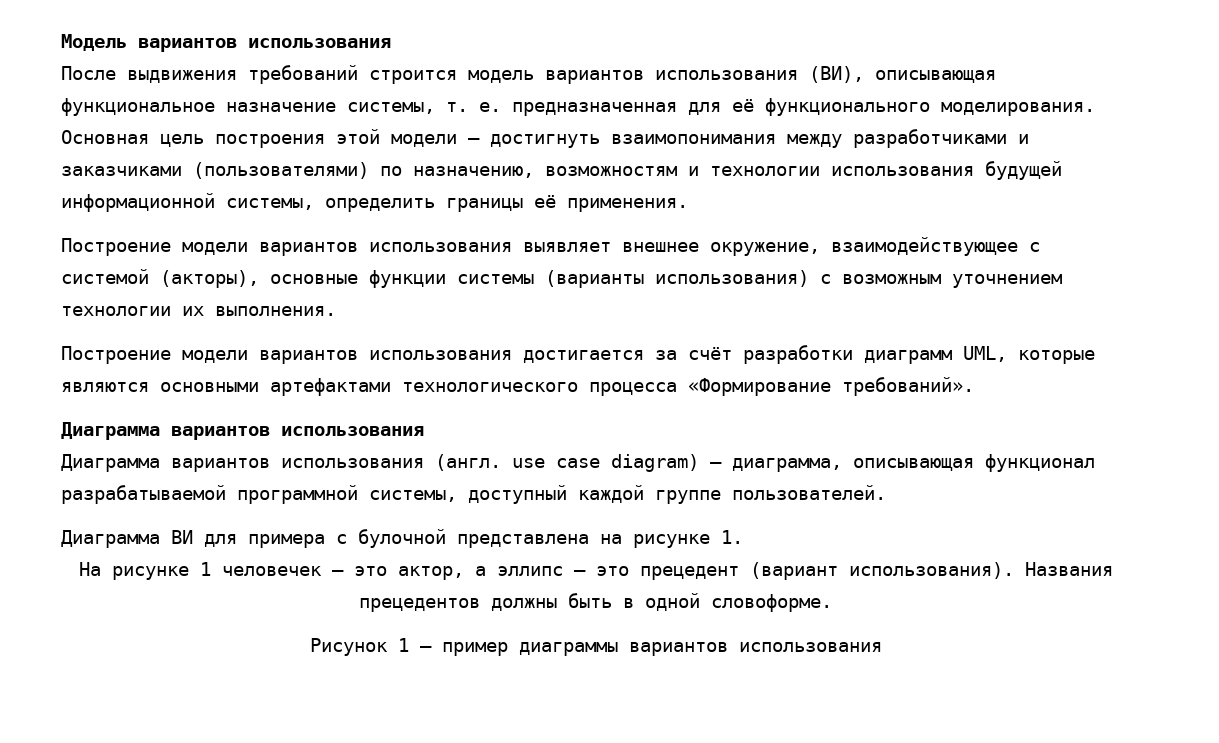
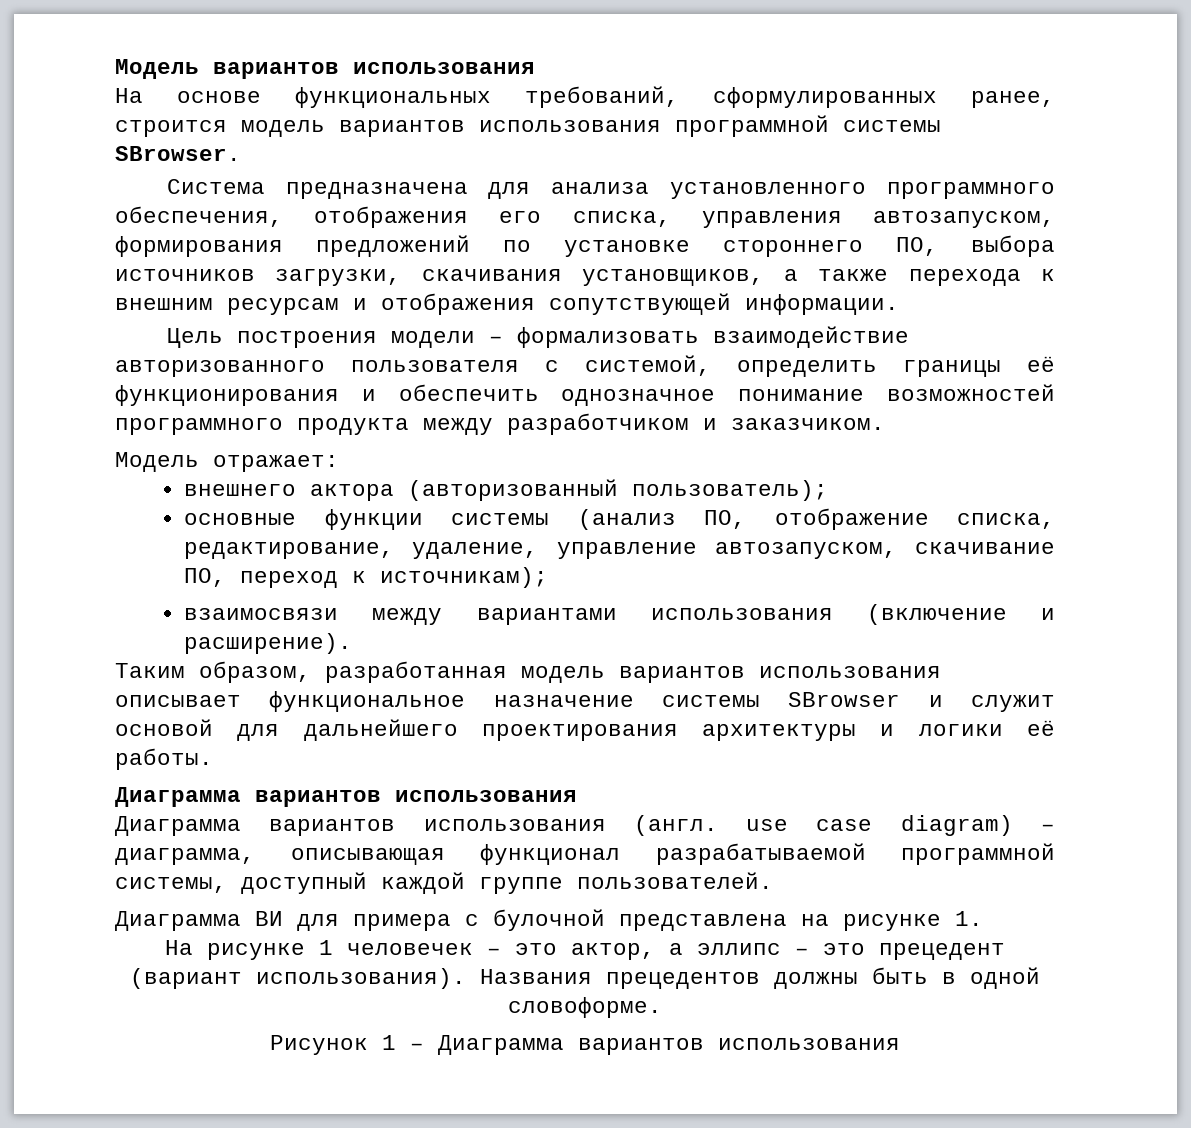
[61,65,996,84] [61,98,1095,116] [61,129,1029,148] [61,161,1062,180] [61,193,688,212] [61,237,1040,256] [61,269,1062,288] [61,306,336,316] [61,345,1095,364] [61,377,974,396] После выдвижения требований строится модель вариантов использования (ВИ), описывающая функциональное назначение системы, т. е. предназначенная для её функционального моделирования. Основная цель построения этой модели – достигнуть взаимопонимания между разработчиками и заказчиками (пользователями) по назначению, возможностям и технологии использования будущей информационной системы, определить границы её применения. // Построение модели вариантов использования выявляет внешнее окружение, взаимодействующее с системой (акторы), основные функции системы (варианты использования) с возможным уточнением технологии их выполнения. // Построение модели вариантов использования достигается за счёт разработки диаграмм UML, которые являются основными артефактами технологического процесса «Формирование требований». -> [115,86,1055,108] [115,115,941,137] [115,146,241,161] [166,179,1055,199] [115,206,1055,228] [115,235,1055,257] [115,269,1056,286] [115,293,899,315] [166,326,909,348] [115,355,1055,377] [115,384,1055,406] [115,413,885,435] [115,452,339,472] [184,479,829,501] [184,508,1055,530] [184,542,1055,559] [184,567,549,588] [184,604,1055,625] [184,633,353,654] [115,661,941,683] [115,691,1056,712] [115,719,1056,741] [115,748,213,770] На основе функциональных требований, сформулированных ранее, строится модель вариантов использования программной системы SBrowser. // Система предназначена для анализа установленного программного обеспечения, отображения его списка, управления автозапуском, формирования предложений по установке стороннего ПО, выбора источников загрузки, скачивания установщиков, а также перехода к внешним ресурсам и отображения сопутствующей информации. // Цель построения модели – формализовать взаимодействие авторизованного пользователя с системой, определить границы её функционирования и обеспечить однозначное понимание возможностей программного продукта между разработчиком и заказчиком. // Модель отражает: // внешнего актора (авторизованный пользователь); // основные функции системы (анализ ПО, отображение списка, редактирование, удаление, управление автозапуском, скачивание ПО, переход к источникам); // взаимосвязи между вариантами использования (включение и расширение). // Таким образом, разработанная модель вариантов использования описывает функциональное назначение системы SBrowser и служит основой для дальнейшего проектирования архитектуры и логики её работы.
[441,642,618,656] пример диаграммы -> [438,1035,564,1055] Диаграмма

